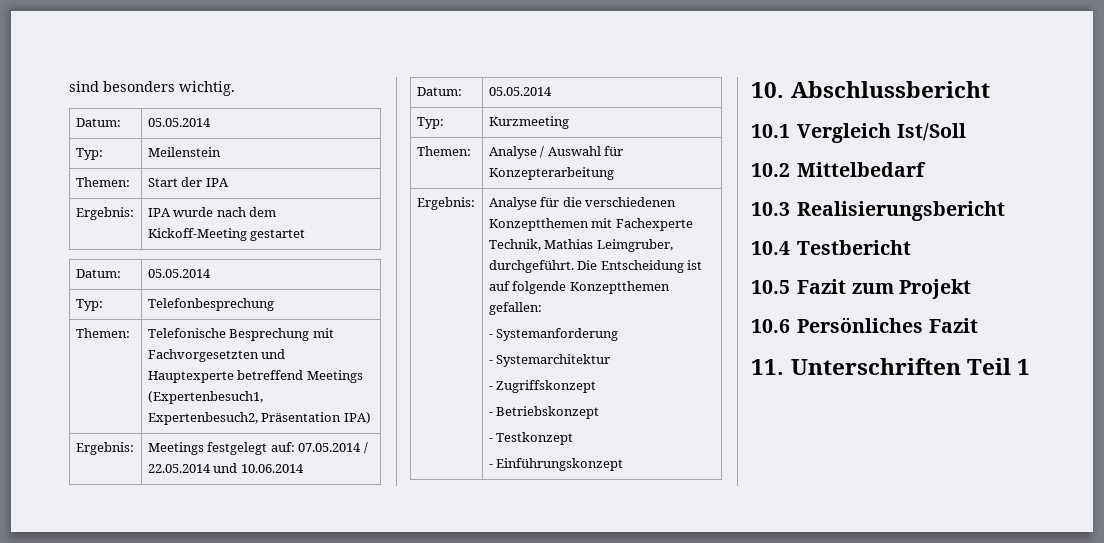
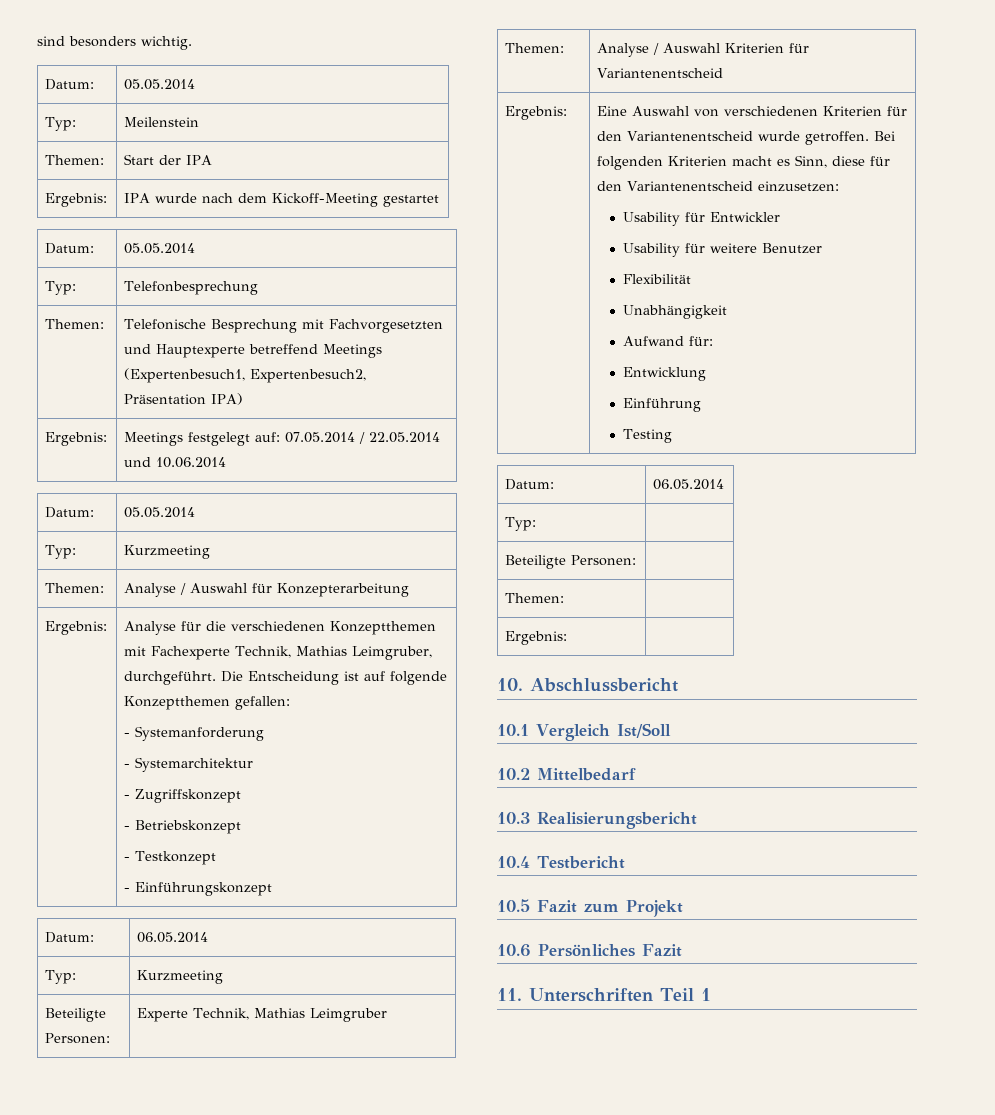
(624, 464) none -> [45,932,95,943] [137,932,209,943] [45,970,77,984] [137,970,224,984] [45,1008,107,1022] [45,1033,111,1044] [137,1008,388,1022] [505,43,565,53] [597,43,810,57] [597,68,724,78] [505,106,568,120] [597,106,908,117] [597,131,896,145] [597,155,891,170] [597,181,840,192] [623,212,781,226] [623,243,823,257] [623,274,692,284] [623,305,728,319] [623,336,714,346] [623,367,707,381] [623,398,702,412] [623,429,673,443] [505,479,555,490] [653,479,725,490] [505,517,537,531] [505,555,637,569] [505,593,565,603] [505,631,568,645] // Datum: | 06.05.2014 // Typ: | Kurzmeeting // Beteiligte Personen: | Experte Technik, Mathias Leimgruber // Themen: | Analyse / Auswahl Kriterien für Variantenentscheid // Ergebnis: | Eine Auswahl von verschiedenen Kriterien für den Variantenentscheid wurde getroffen. Bei folgenden Kriterien macht es Sinn, diese für den Variantenentscheid einzusetzen: // Usability für Entwickler // Usability für weitere Benutzer // Flexibilität // Unabhängigkeit // Aufwand für: // Entwicklung // Einführung // Testing // Datum: | 06.05.2014 // Typ: | // Beteiligte Personen: | // Themen: | // Ergebnis: |

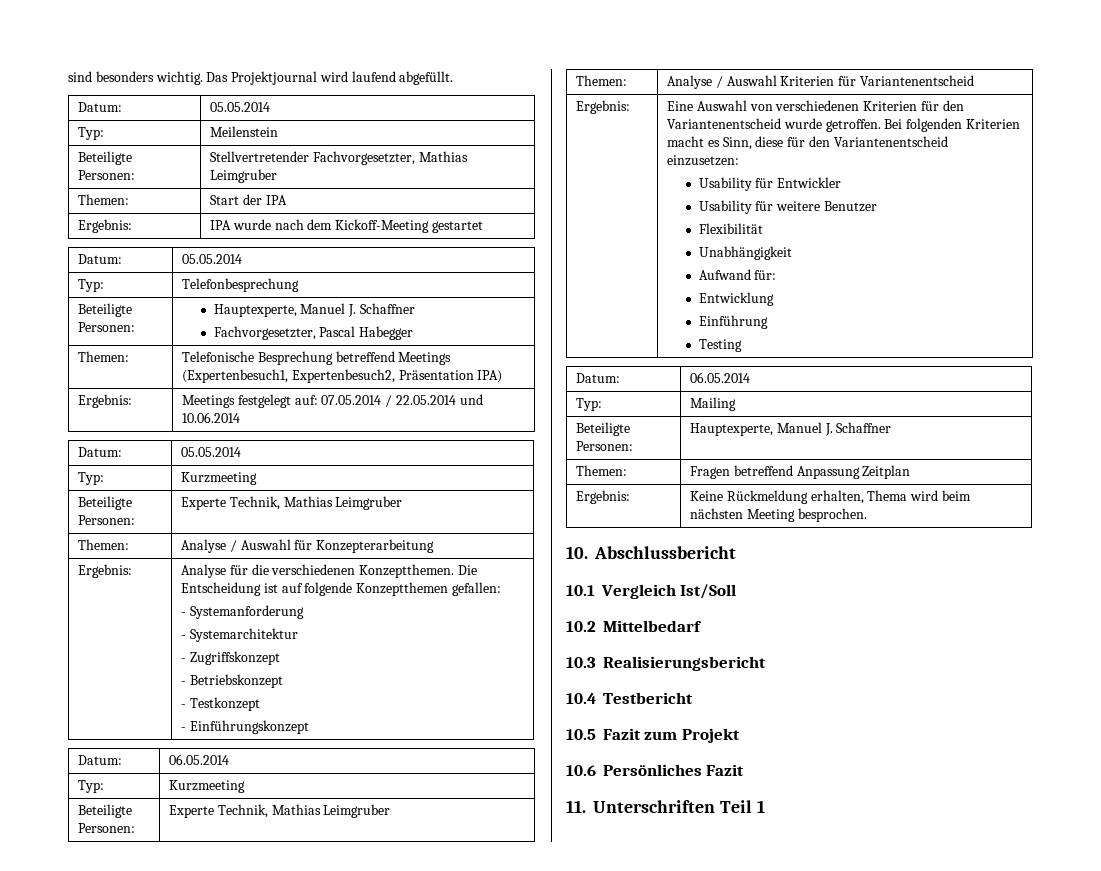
(192, 43) none -> [206,71,454,85] Das Projektjournal wird laufend abgefüllt.
(200, 122) none -> [78,151,133,165] [78,170,136,180] [210,151,468,165] [210,169,278,183] // Beteiligte Personen: | Stellvertretender Fachvorgesetzter, Mathias Leimgruber
(259, 288) none -> [78,303,133,317] [78,322,136,332] [213,303,416,317] [213,326,414,340] // Beteiligte Personen: | Hauptexperte, Manuel J. Schaffner // Fachvorgesetzter, Pascal Habegger
[302,319,444,333] [124,344,246,358] mit Fachvorgesetzten und Hauptexperte -> (333, 358) none
(211, 552) none -> [78,496,133,510] [78,515,136,525] [181,496,403,510] // Beteiligte Personen: | Experte Technik, Mathias Leimgruber
[330,621,437,635] [124,646,433,660] [124,671,217,685] Konzeptthemen mit Fachexperte Technik, Mathias Leimgruber, durchgeführt. -> [359,564,455,578] Konzeptthemen.
[505,555,637,569] [505,593,565,603] [505,631,568,645] // Beteiligte Personen: | // Themen: | // Ergebnis: | -> [690,397,737,411] [576,422,631,436] [576,441,634,451] [690,422,892,436] [576,465,628,476] [690,465,911,479] [576,490,631,504] [690,490,971,504] [690,508,867,522] Mailing // Beteiligte Personen: | Hauptexperte, Manuel J. Schaffner // Themen: | Fragen betreffend Anpassung Zeitplan // Ergebnis: | Keine Rückmeldung erhalten, Thema wird beim nächsten Meeting besprochen.

